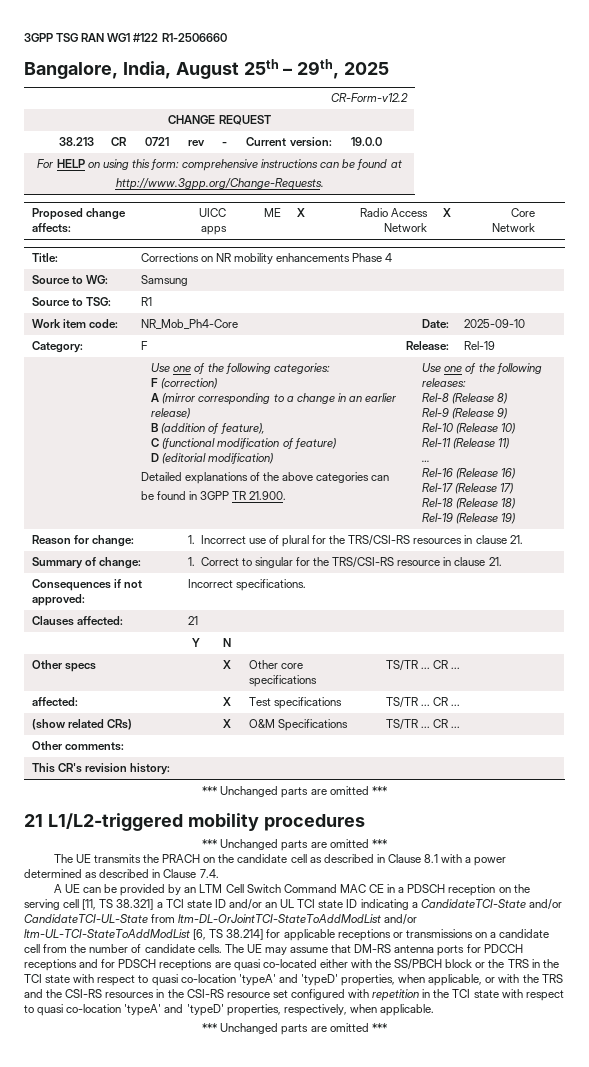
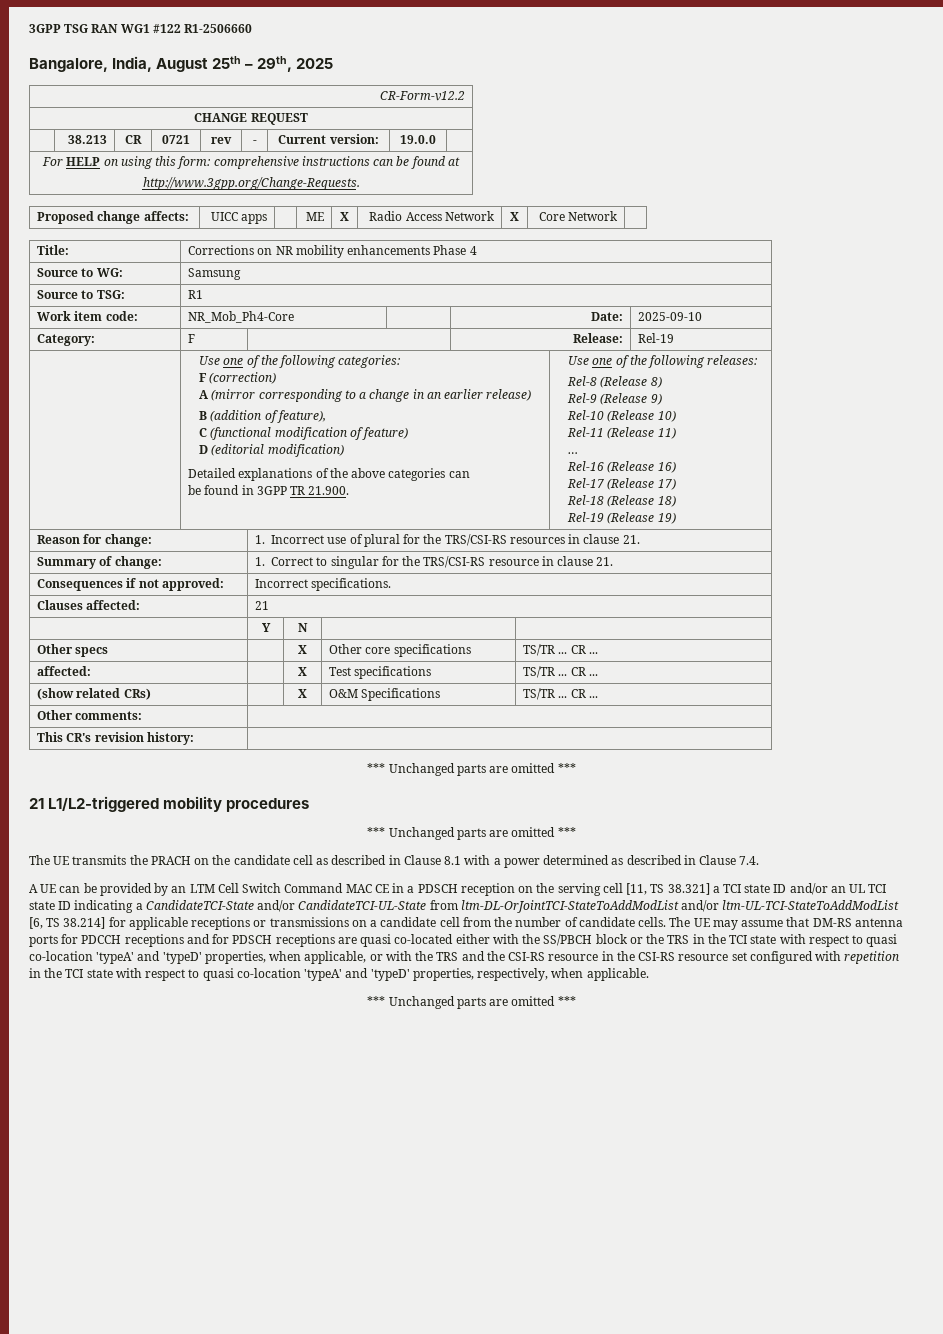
[105,992,155,998] resources -> [548,954,599,961] resource

